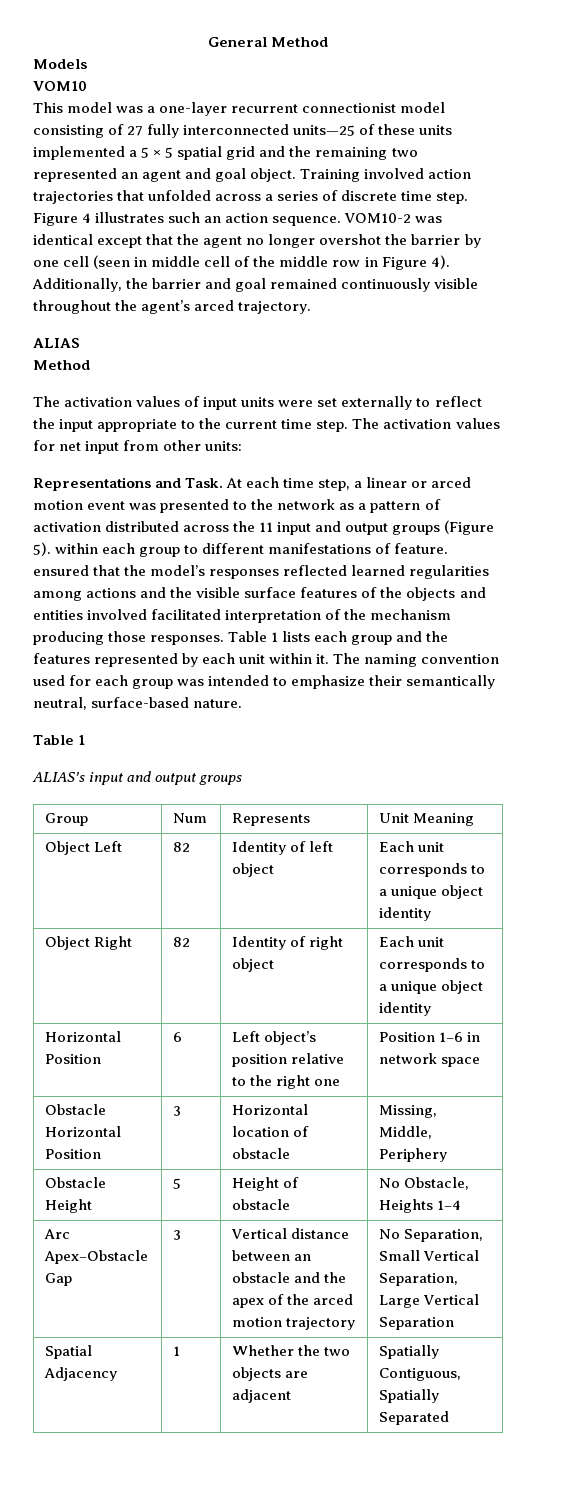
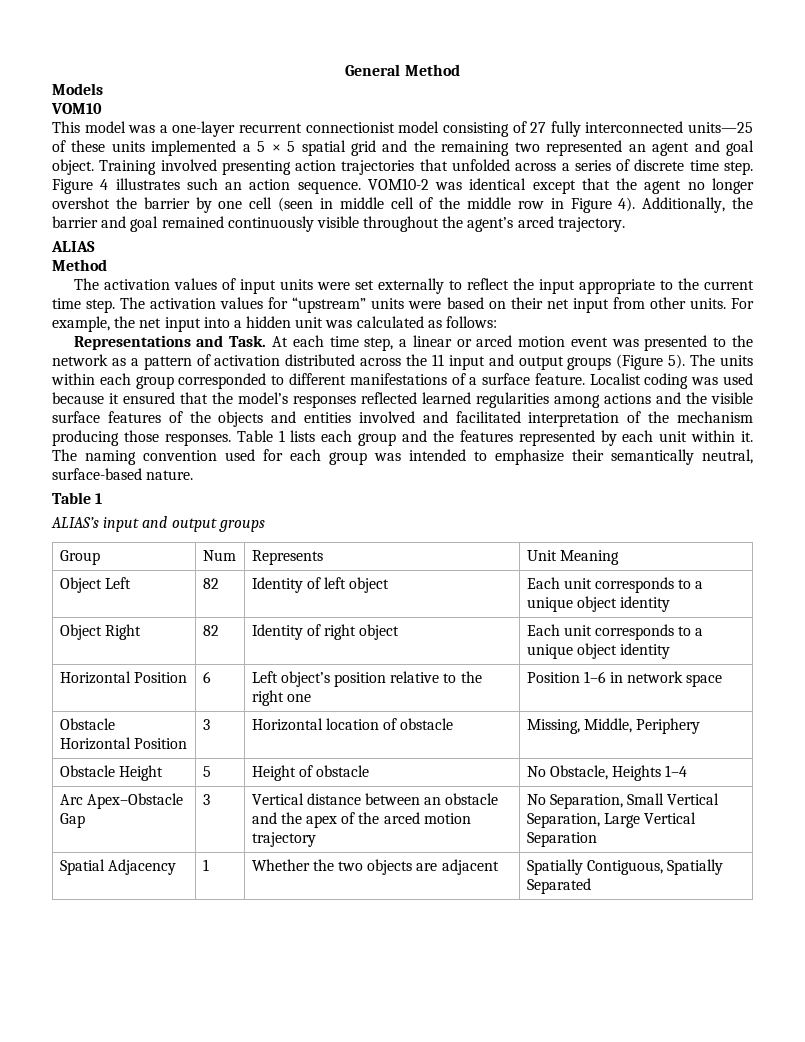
(425, 173) none -> [221,160,291,175] presenting
[59,440,243,454] net input from other units: -> [292,297,754,313] [52,316,498,332] “upstream” units were based on their net input from other units. For example, the net input into a hidden unit was calculated as follows:
(51, 549) none -> [690,354,753,366] The units
(181, 552) none -> [178,373,267,389] corresponded
[394,543,449,554] feature. -> [469,373,754,389] [52,392,119,404] a surface feature. Localist coding was used because it
(148, 614) none -> [422,411,448,423] and

